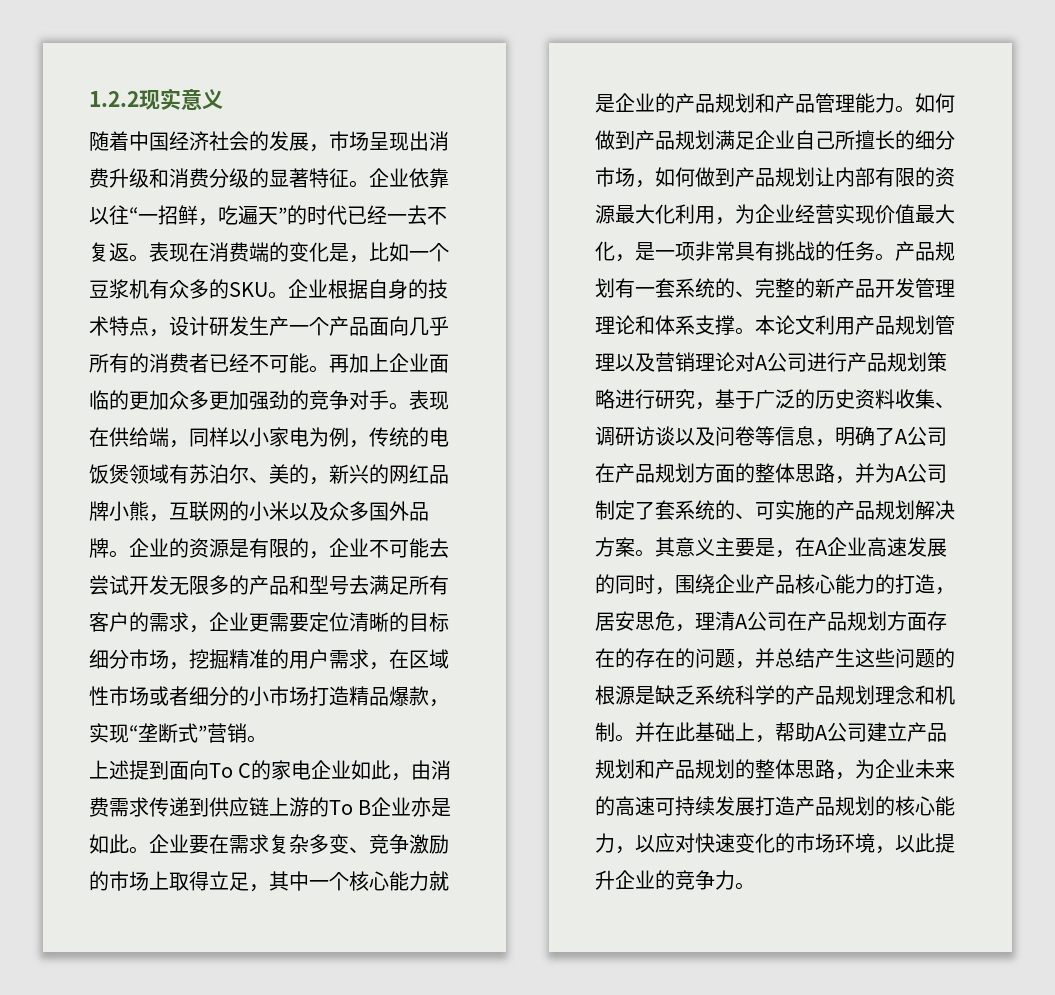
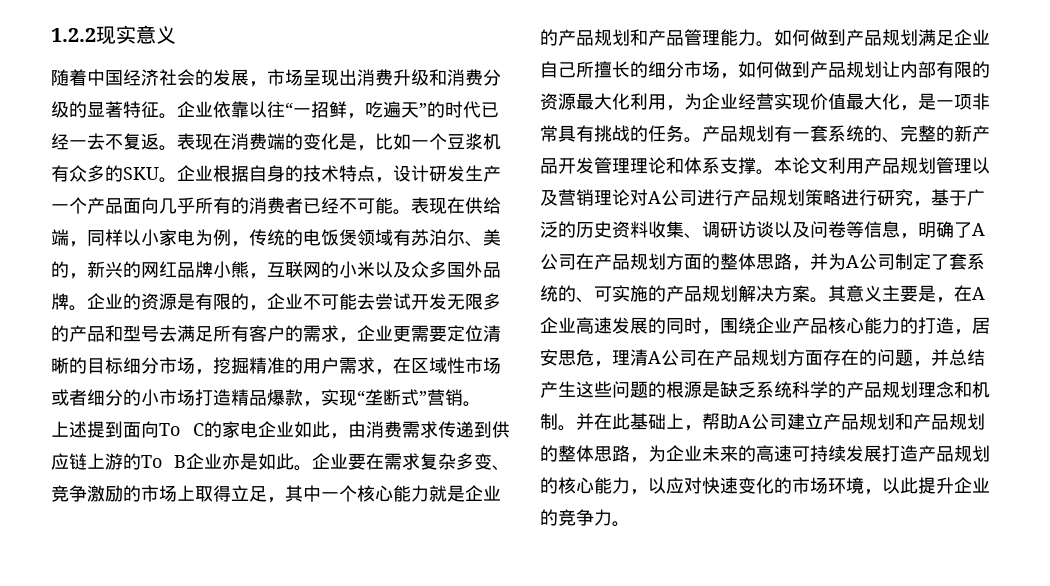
[329,353,449,373] [89,390,409,410] 再加上企业面临的更加众多更加强劲的竞争对手。 -> (411, 212) none
[635,648,695,668] 存在的 -> (877, 357) none

